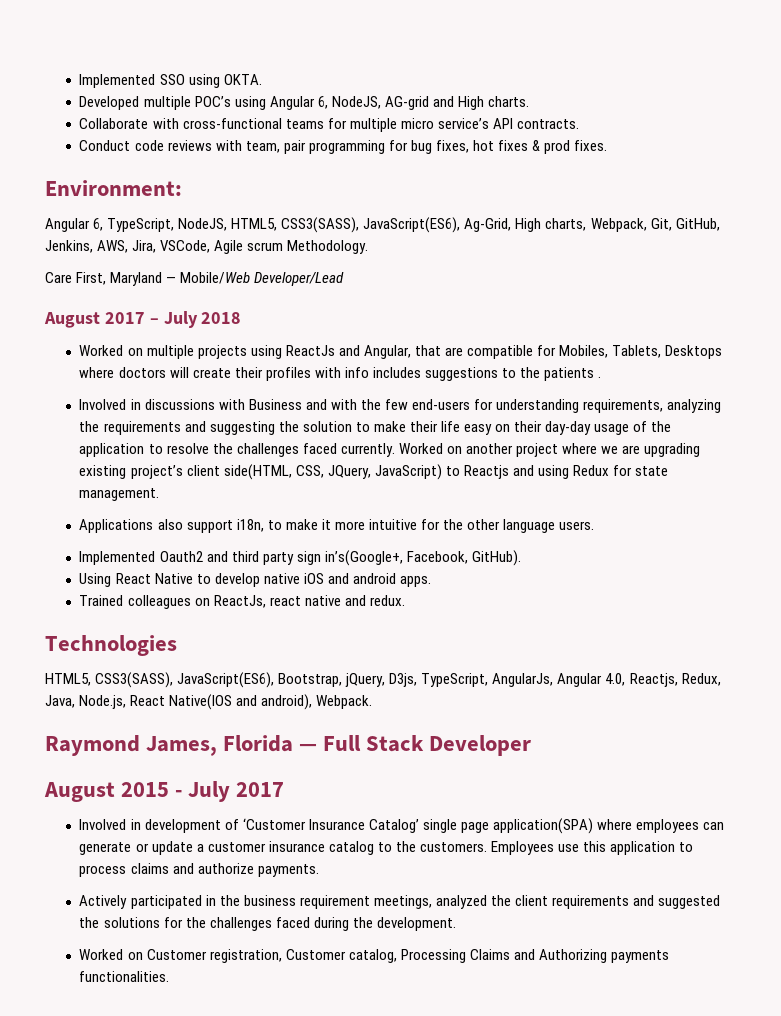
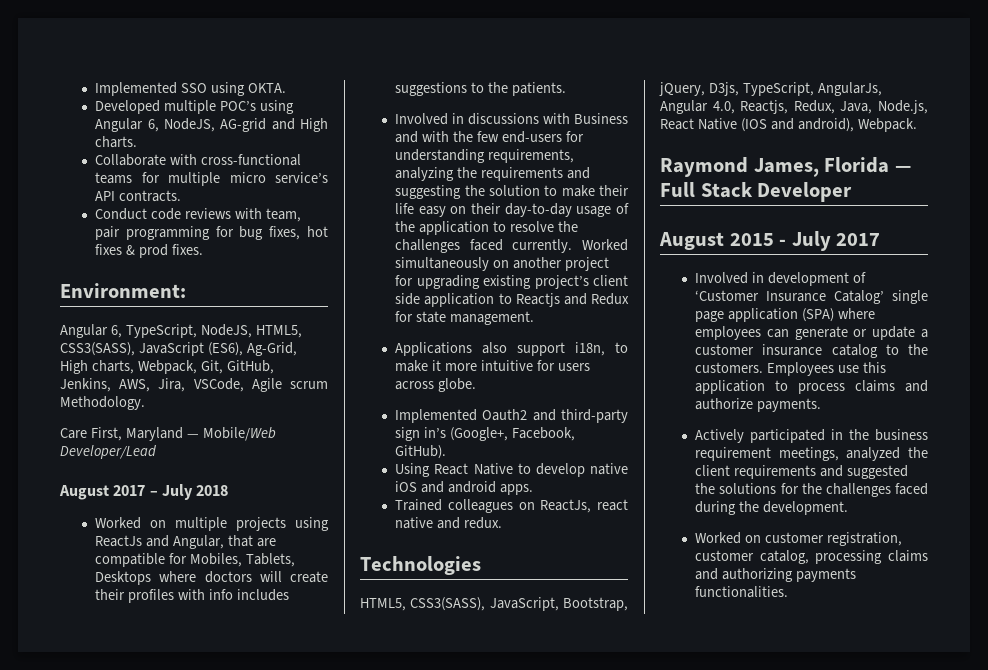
[363,217,461,233] JavaScript(ES6), -> [138,342,243,356] JavaScript (ES6),
[544,367,602,381] patients . -> [511,82,566,96] patients.
[545,421,592,435] day-day -> [504,203,572,217] day-to-day
(443, 448) none -> [395,257,490,271] simultaneously
[562,443,641,454] where we are -> [395,275,414,286] for
[223,464,442,480] side(HTML, CSS, JQuery, JavaScript) -> [395,293,495,307] side application
[537,465,569,479] using -> (587, 299) none
[442,519,595,533] the other language users. -> [557,363,590,371] [395,378,477,392] users across globe.
[231,550,403,566] third party sign in’s(Google+, -> [561,409,628,423] [395,427,509,441] third-party sign in’s (Google+,
[177,672,275,688] JavaScript(ES6), -> [489,597,559,611] JavaScript,
[169,694,233,710] Native(IOS -> [697,118,767,132] Native (IOS
[492,818,593,834] application(SPA) -> [728,308,835,322] application (SPA)
[146,949,607,963] Customer registration, Customer catalog, Processing Claims and Authorizing -> [765,532,902,546] [695,550,928,564] [695,568,794,582] customer registration, customer catalog, processing claims and authorizing

